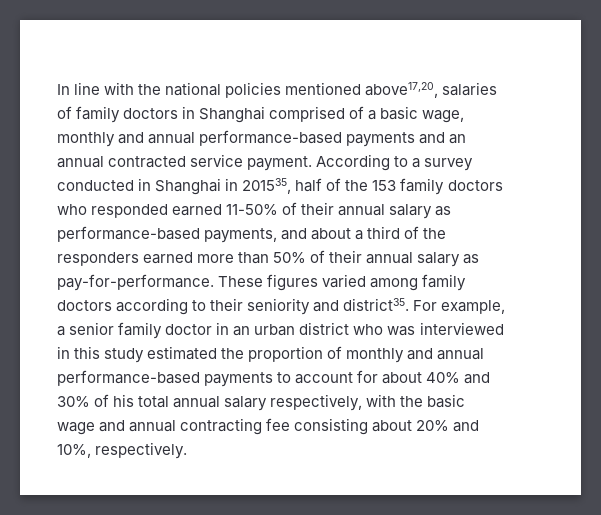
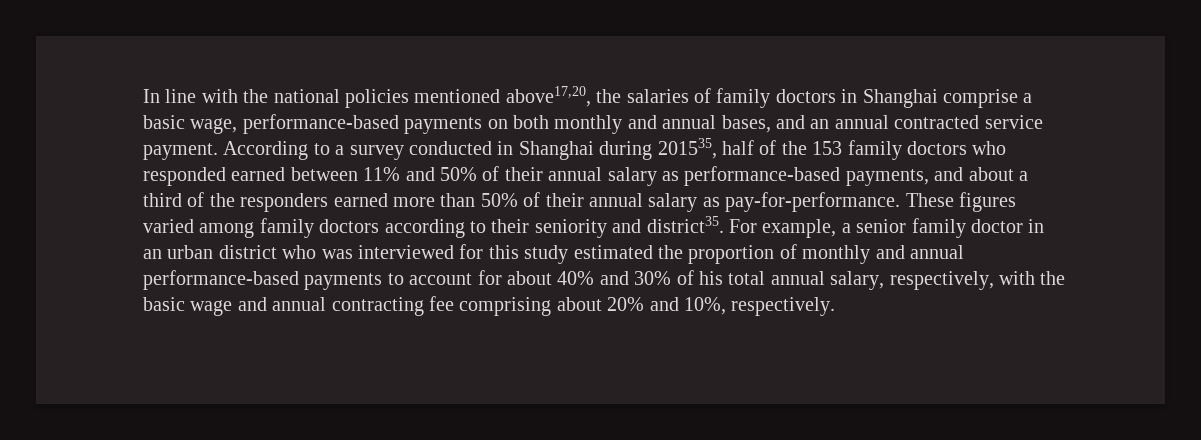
(439, 90) none -> [596,89,622,103] the
[269,106,365,122] comprised of -> [942,89,1018,108] comprise
[57,130,416,147] monthly and annual performance-based payments -> [242,114,771,134] performance-based payments on both monthly and annual bases,
[225,178,239,191] in -> [599,141,653,160] during
[226,204,279,215] 11-50% -> [290,167,477,181] between 11% and 50%
[57,346,70,359] in -> [459,244,484,259] for
[224,396,268,411] salary -> [830,271,885,290] salary,
[294,418,369,435] consisting -> [459,297,552,316] comprising

